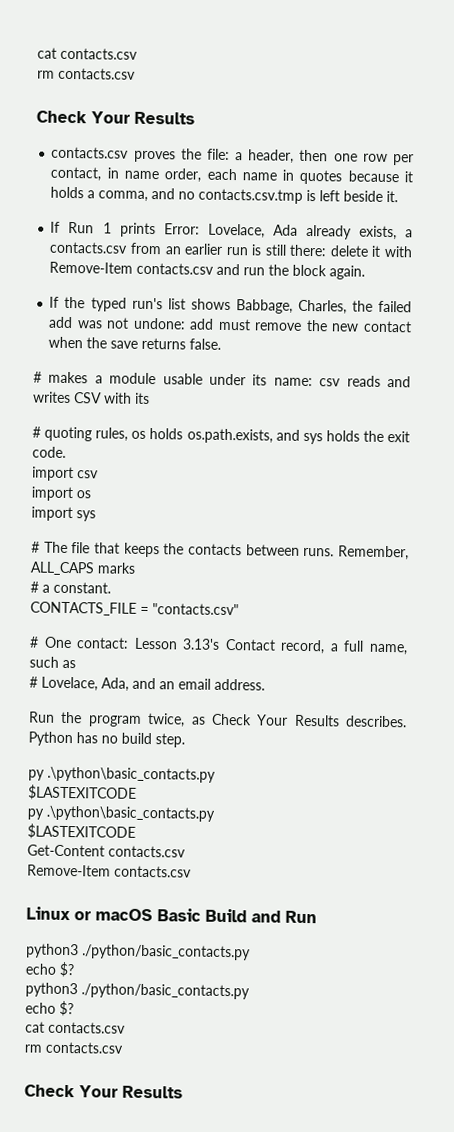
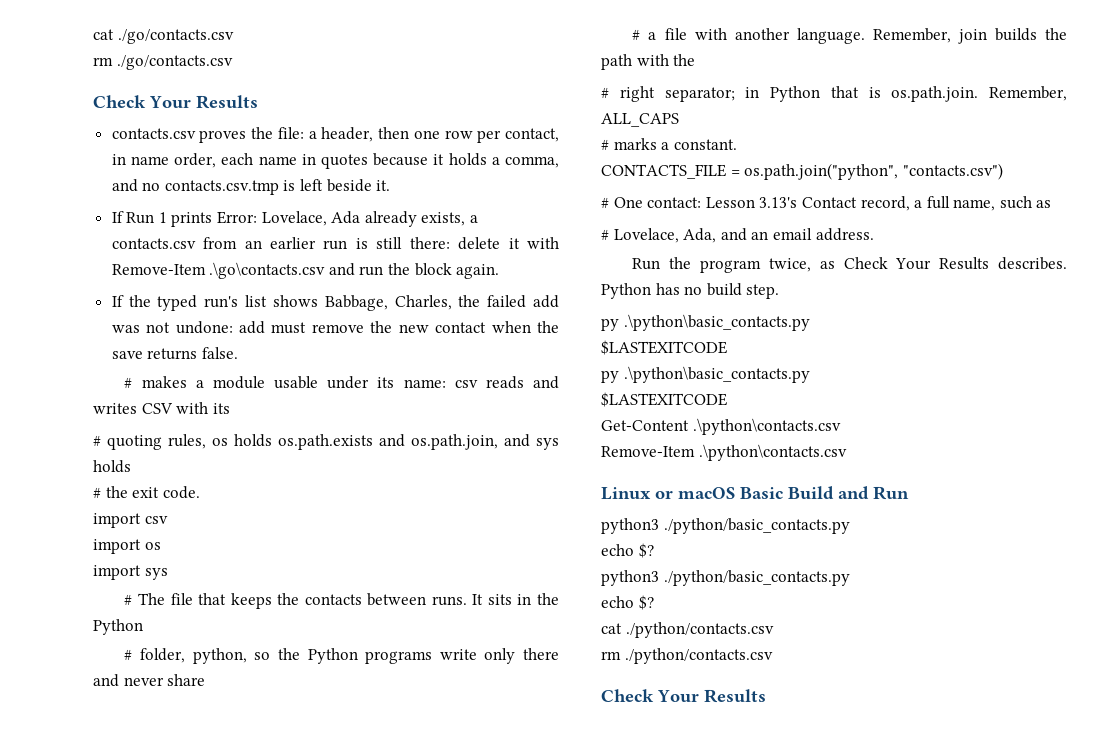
[37,47,138,60] [37,67,136,80] cat contacts.csv // rm contacts.csv -> [93,29,234,44] [93,55,233,70] cat ./go/contacts.csv // rm ./go/contacts.csv
[136,262,215,275] contacts.csv -> [209,262,326,279] .\go\contacts.csv
[186,428,273,444] os.path.exists, -> [278,434,498,450] os.path.exists and os.path.join,
(360, 436) none -> [93,487,101,498] // #
(335, 552) none -> [472,593,560,605] [93,619,143,635] [124,648,560,664] [93,674,206,687] [632,28,1067,44] [601,54,696,70] [601,86,979,102] It sits in the Python // # folder, python, so the Python programs write only there and never share // # a file with another language. Remember, join builds the path with the // # right separator; in Python that is os.path.join.
[97,562,136,574] [30,581,39,593] marks // # -> [601,138,657,150] // # marks
[152,603,239,616] "contacts.csv" -> [744,163,1003,180] os.path.join("python", "contacts.csv")
[108,845,186,858] [27,864,192,878] contacts.csv // Remove-Item contacts.csv -> [692,418,841,435] [601,444,847,461] .\python\contacts.csv // Remove-Item .\python\contacts.csv
[48,1021,126,1034] [24,1041,124,1054] contacts.csv // rm contacts.csv -> [625,622,774,638] [601,648,773,664] ./python/contacts.csv // rm ./python/contacts.csv

